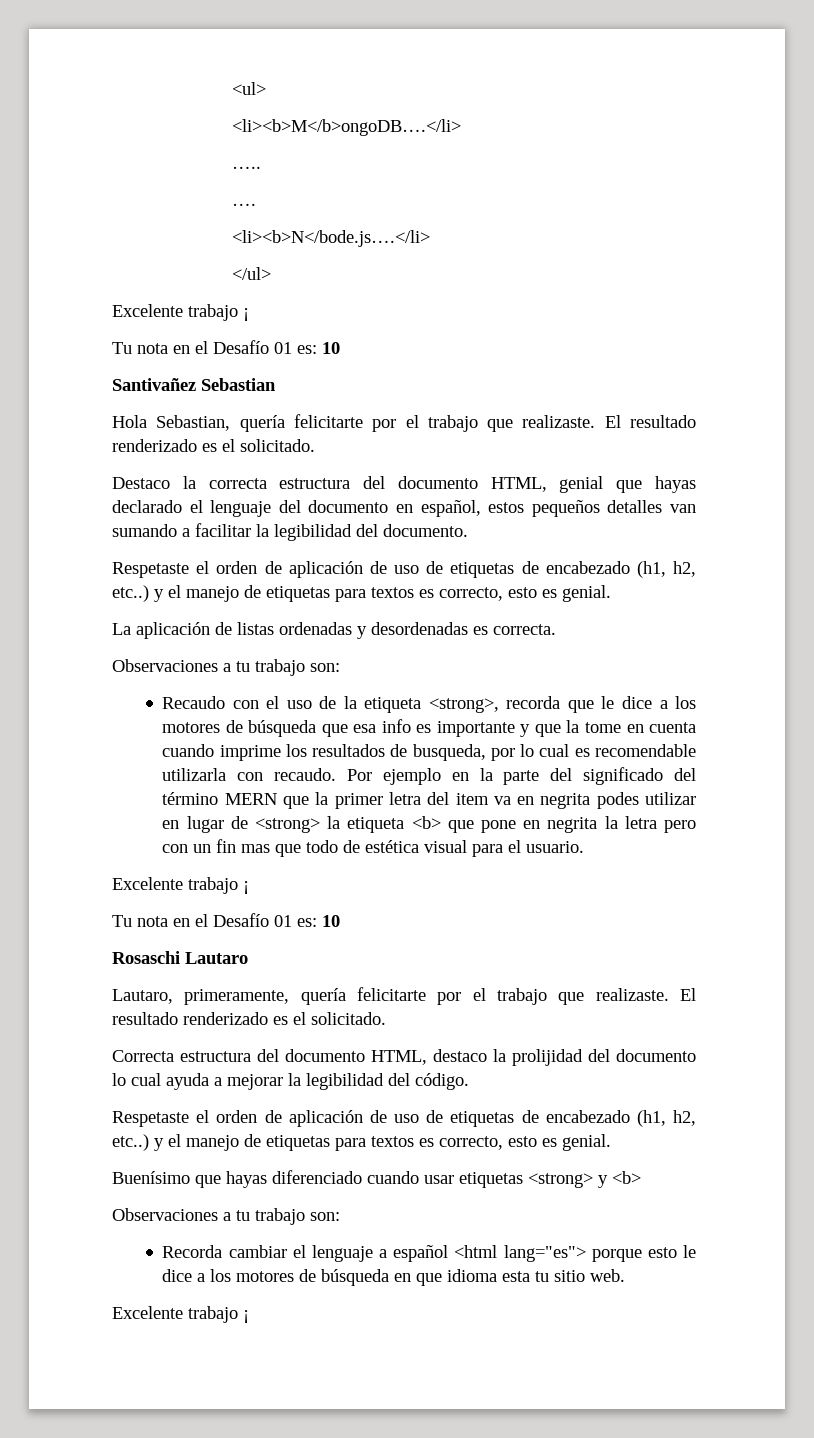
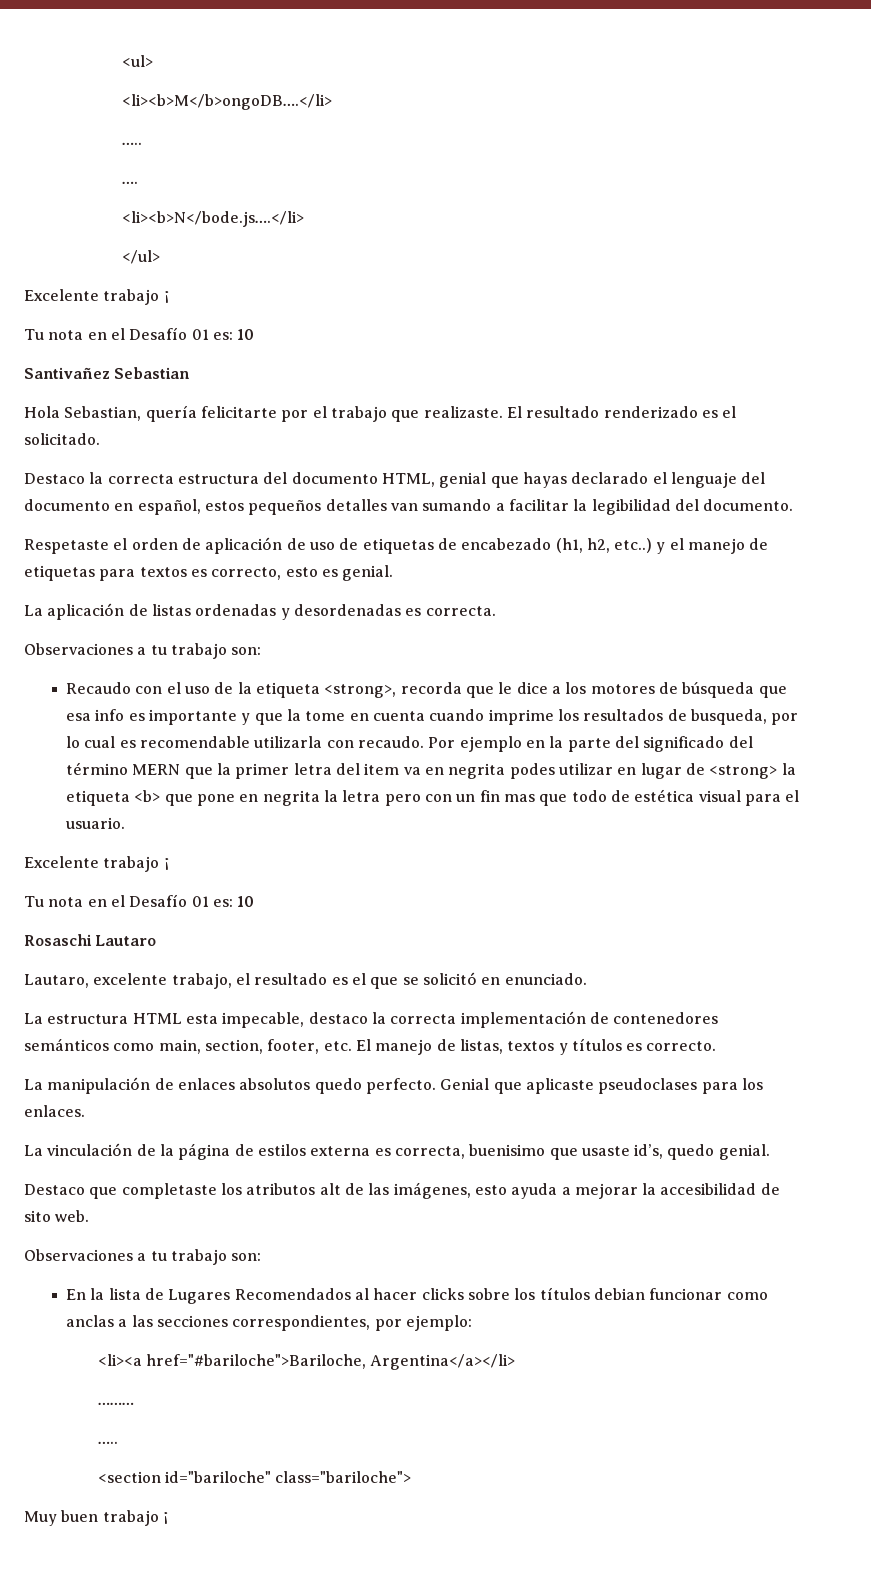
[184,987,696,1005] [112,1012,386,1025] [112,1049,696,1066] [112,1073,469,1090] [112,1110,696,1127] [112,1134,611,1151] [112,1170,641,1188] [112,1208,340,1225] [162,1245,696,1262] [162,1269,626,1286] [112,1306,183,1319] primeramente, quería felicitarte por el trabajo que realizaste. El resultado renderizado es el solicitado. // Correcta estructura del documento HTML, destaco la prolijidad del documento lo cual ayuda a mejorar la legibilidad del código. // Respetaste el orden de aplicación de uso de etiquetas de encabezado (h1, h2, etc..) y el manejo de etiquetas para textos es correcto, esto es genial. // Buenísimo que hayas diferenciado cuando usar etiquetas <strong> y <b> // Observaciones a tu trabajo son: // Recorda cambiar el lenguaje a español <html lang="es"> porque esto le dice a los motores de búsqueda en que idioma esta tu sitio web. // Excelente -> [93,972,587,989] [24,1011,719,1028] [24,1038,717,1055] [24,1077,763,1094] [24,1105,85,1117] [24,1143,770,1160] [24,1182,780,1199] [24,1210,90,1222] [24,1249,262,1265] [66,1287,768,1304] [66,1315,473,1331] [97,1354,516,1370] [97,1402,134,1405] [97,1441,118,1444] [97,1471,412,1483] [24,1510,99,1526] excelente trabajo, el resultado es el que se solicitó en enunciado. // La estructura HTML esta impecable, destaco la correcta implementación de contenedores semánticos como main, section, footer, etc. El manejo de listas, textos y títulos es correcto. // La manipulación de enlaces absolutos quedo perfecto. Genial que aplicaste pseudoclases para los enlaces. // La vinculación de la página de estilos externa es correcta, buenisimo que usaste id’s, quedo genial. // Destaco que completaste los atributos alt de las imágenes, esto ayuda a mejorar la accesibilidad de sito web. // Observaciones a tu trabajo son: // En la lista de Lugares Recomendados al hacer clicks sobre los títulos debian funcionar como anclas a las secciones correspondientes, por ejemplo: // <li><a href="#bariloche">Bariloche, Argentina</a></li> // ……… // ….. // <section id="bariloche" class="bariloche"> // Muy buen

